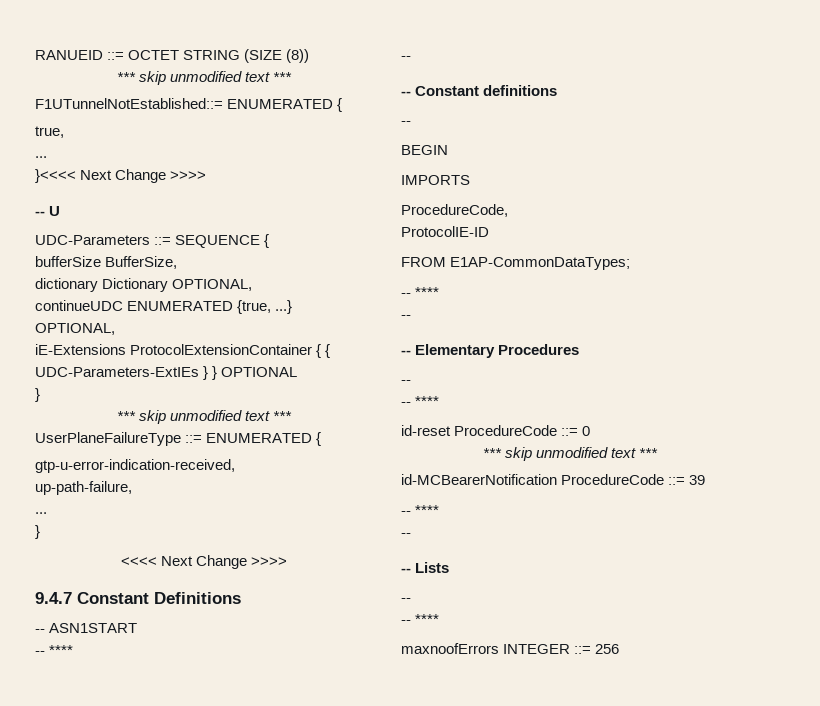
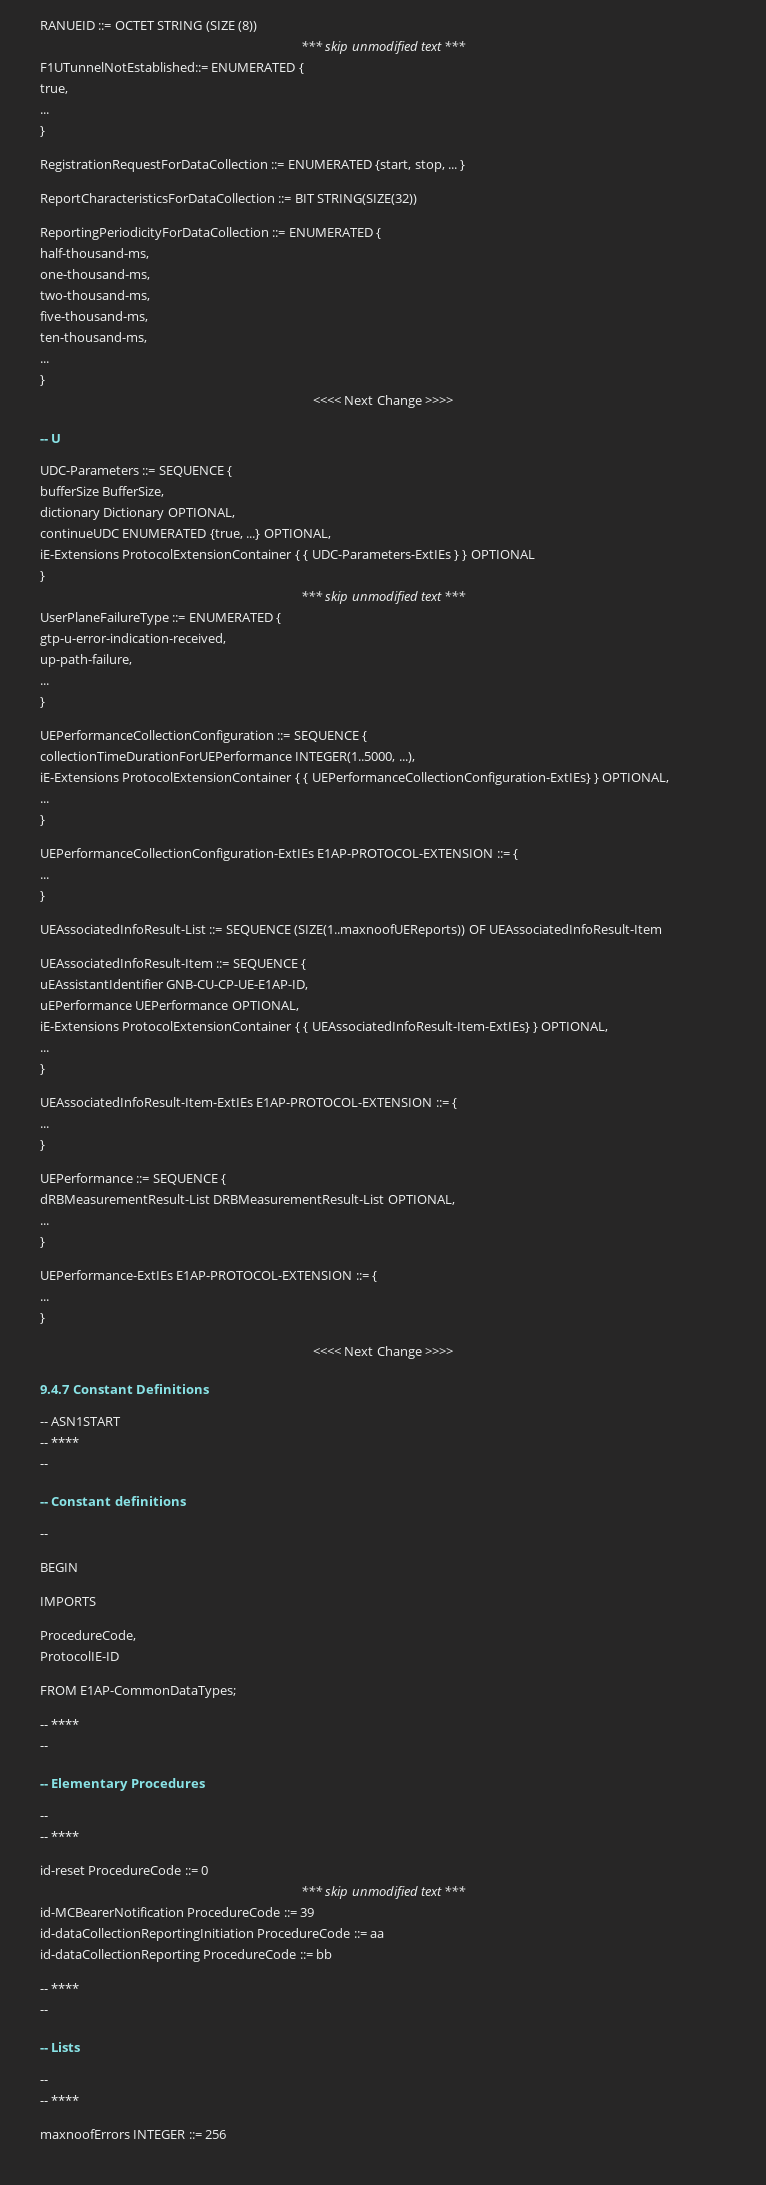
[35,169,76,183] }<<<< -> [40,126,45,137] [40,159,466,172] [40,193,418,206] [40,227,382,240] [40,248,149,259] [40,269,150,280] [40,290,150,301] [40,311,148,322] [40,332,147,343] [40,361,49,363] [40,375,45,386] [312,397,341,405] } // RegistrationRequestForDataCollection ::= ENUMERATED {start, stop, ... } // ReportCharacteristicsForDataCollection ::= BIT STRING(SIZE(32)) // ReportingPeriodicityForDataCollection ::= ENUMERATED { // half-thousand-ms, // one-thousand-ms, // two-thousand-ms, // five-thousand-ms, // ten-thousand-ms, // ... // } // <<<<
(40, 532) none -> [40,730,368,743] [40,751,415,763] [40,772,670,785] [40,801,49,803] [40,815,45,826] [40,848,519,861] [40,877,49,879] [40,891,45,902] [40,924,662,937] [40,958,307,970] [40,979,309,990] [40,1000,299,1011] [40,1021,609,1033] [40,1050,49,1052] [40,1064,45,1075] [40,1097,458,1109] [40,1126,49,1128] [40,1140,45,1151] [40,1173,227,1185] [40,1194,455,1205] [40,1223,49,1225] [40,1237,45,1248] [40,1270,378,1282] [40,1299,49,1301] [40,1313,45,1324] // UEPerformanceCollectionConfiguration ::= SEQUENCE { // collectionTimeDurationForUEPerformance INTEGER(1..5000, ...), // iE-Extensions ProtocolExtensionContainer { { UEPerformanceCollectionConfiguration-ExtIEs} } OPTIONAL, // ... // } // UEPerformanceCollectionConfiguration-ExtIEs E1AP-PROTOCOL-EXTENSION ::= { // ... // } // UEAssociatedInfoResult-List ::= SEQUENCE (SIZE(1..maxnoofUEReports)) OF UEAssociatedInfoResult-Item // UEAssociatedInfoResult-Item ::= SEQUENCE { // uEAssistantIdentifier GNB-CU-CP-UE-E1AP-ID, // uEPerformance UEPerformance OPTIONAL, // iE-Extensions ProtocolExtensionContainer { { UEAssociatedInfoResult-Item-ExtIEs} } OPTIONAL, // ... // } // UEAssociatedInfoResult-Item-ExtIEs E1AP-PROTOCOL-EXTENSION ::= { // ... // } // UEPerformance ::= SEQUENCE { // dRBMeasurementResult-List DRBMeasurementResult-List OPTIONAL, // ... // } // UEPerformance-ExtIEs E1AP-PROTOCOL-EXTENSION ::= { // ... // }
(706, 480) none -> [40,1928,385,1941] [40,1949,333,1962] // id-dataCollectionReportingInitiation ProcedureCode ::= aa // id-dataCollectionReporting ProcedureCode ::= bb

